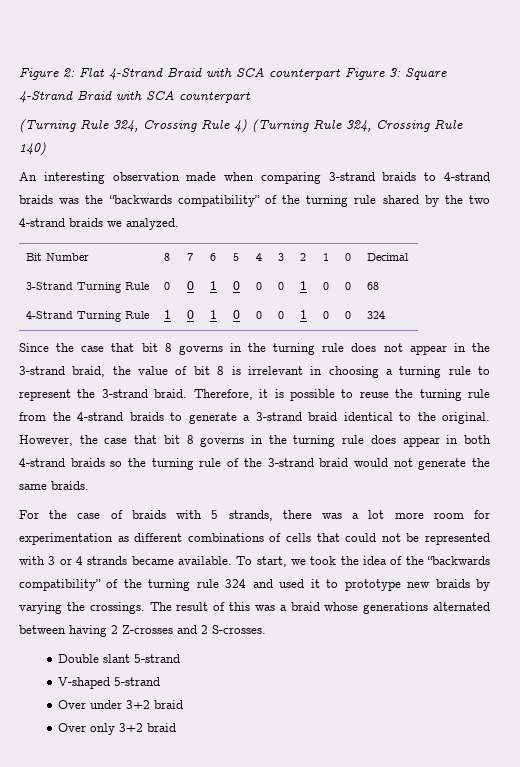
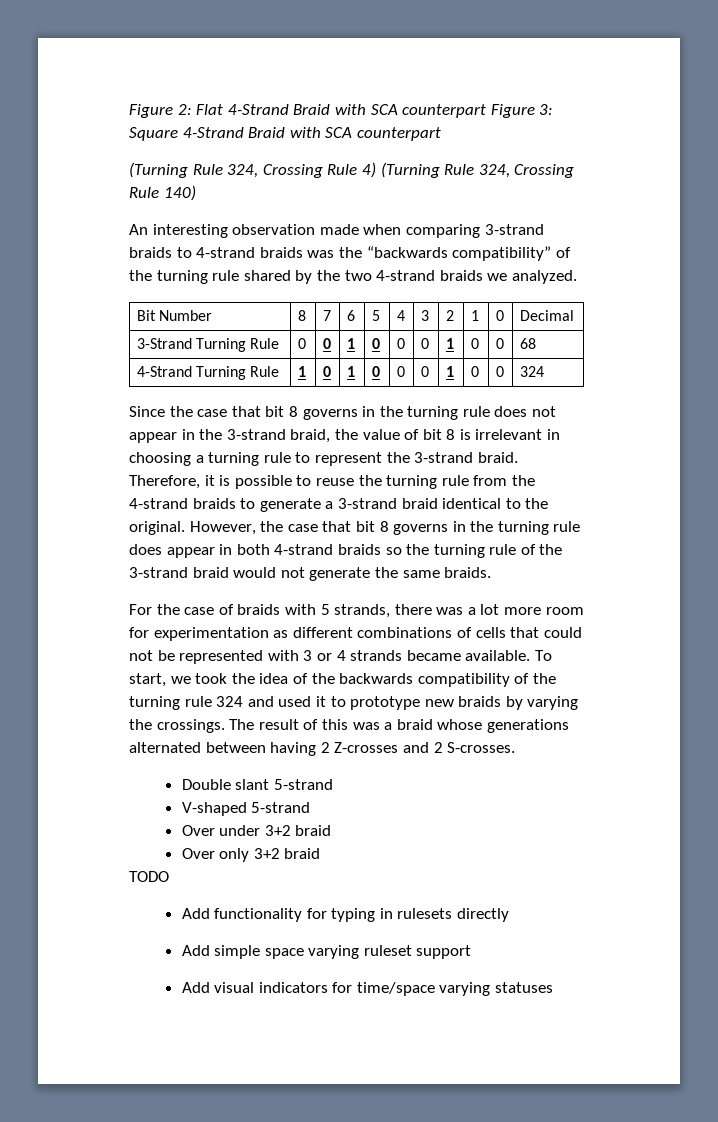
[426,556,490,565] [19,579,101,591] “backwards compatibility” -> [339,673,510,687] backwards compatibility
(177, 727) none -> [129,871,169,882] [181,908,510,922] [181,945,472,959] [181,982,554,996] // TODO // Add functionality for typing in rulesets directly // Add simple space varying ruleset support // Add visual indicators for time/space varying statuses

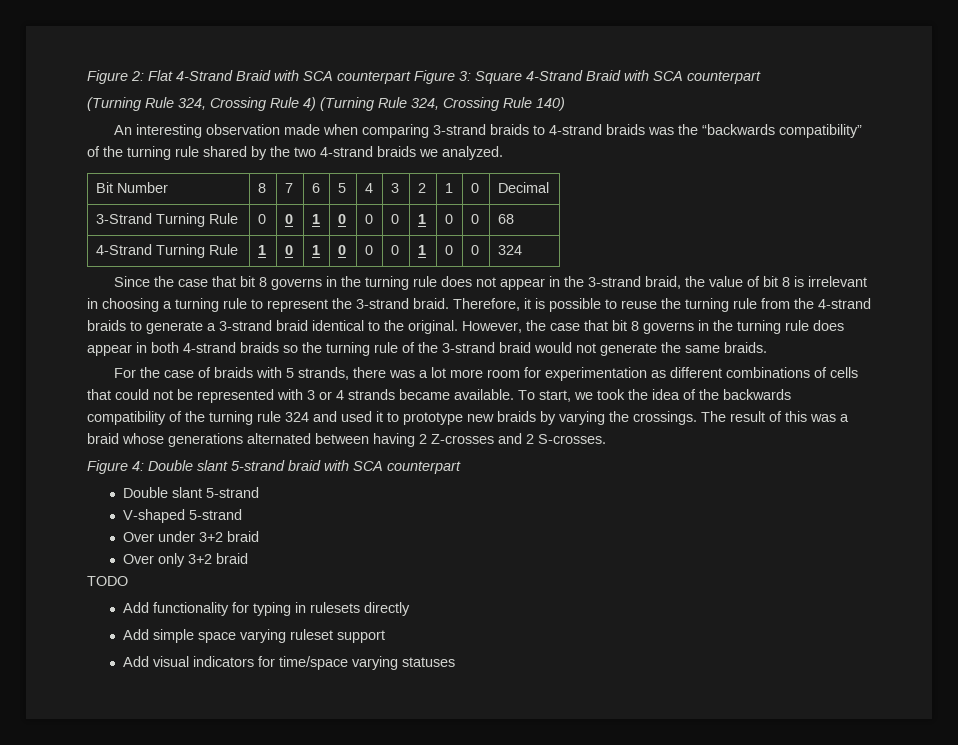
(516, 747) none -> [87,460,461,474] // Figure 4: Double slant 5-strand braid with SCA counterpart

